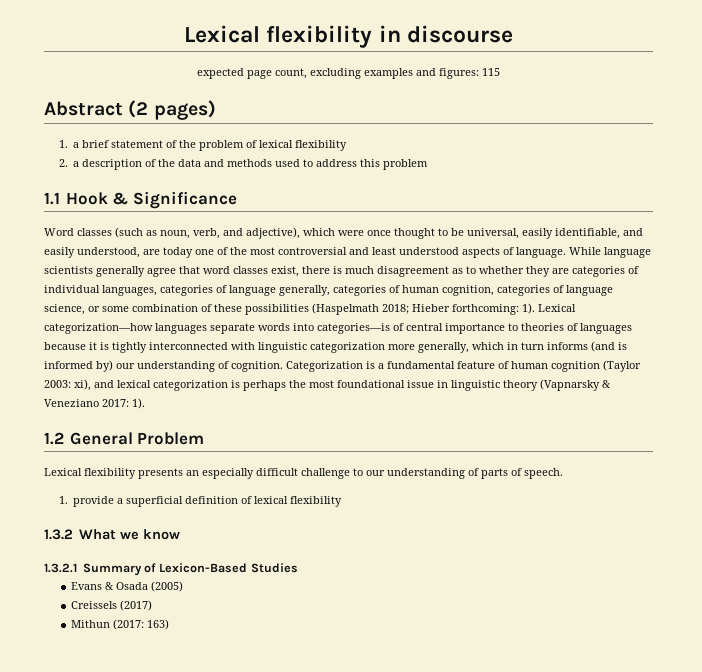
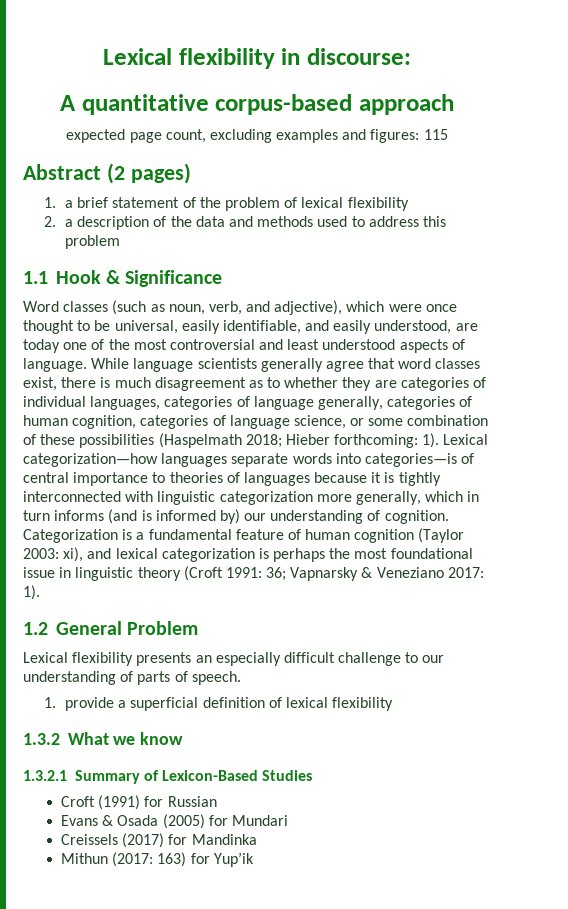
[406,25,513,43] discourse -> [306,48,411,65] [60,94,454,115] discourse: // A quantitative corpus-based approach
[540,379,600,391] (Vapnarsky -> [183,566,359,581] (Croft 1991: 36; Vapnarsky
(298, 568) none -> [61,795,217,810] // Croft (1991) for Russian
(183, 586) none -> [208,815,288,826] for Mundari
(152, 605) none -> [168,834,257,845] for Mandinka
(169, 624) none -> [190,852,254,867] for Yup’ik

